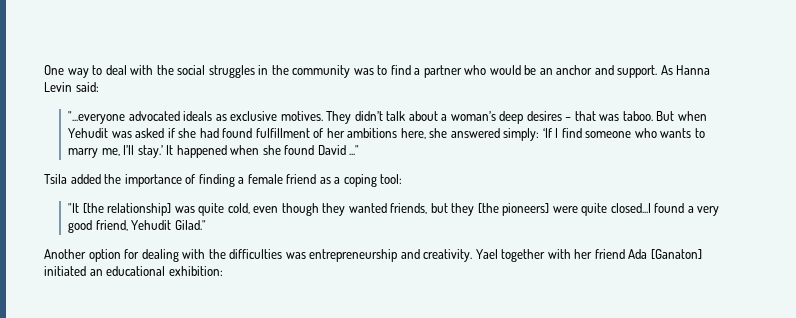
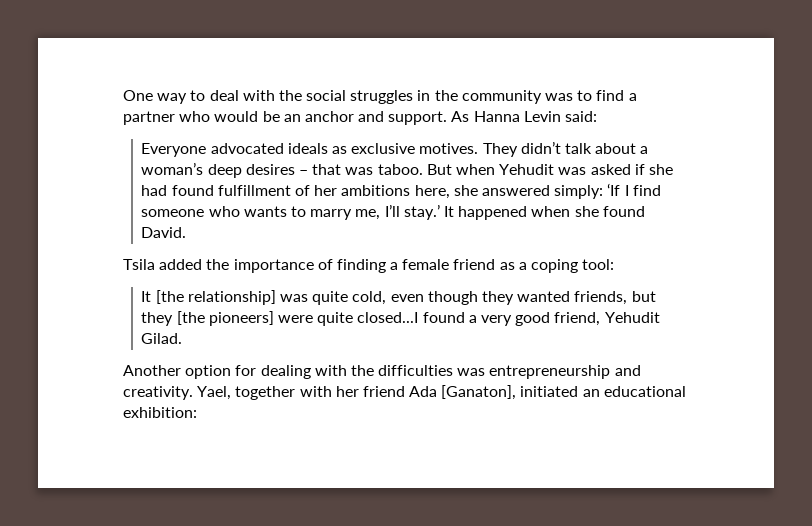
[68,111,126,124] "...everyone -> [141,143,207,157] Everyone
[317,145,360,155] David ..." -> [141,227,187,238] David.
[68,203,80,213] "It -> [141,291,152,302] It
[174,220,206,230] Gilad." -> [141,333,183,344] Gilad.
[475,249,498,259] Yael -> [197,386,232,400] Yael,
[650,249,702,259] [Ganaton] -> [441,385,517,400] [Ganaton],

